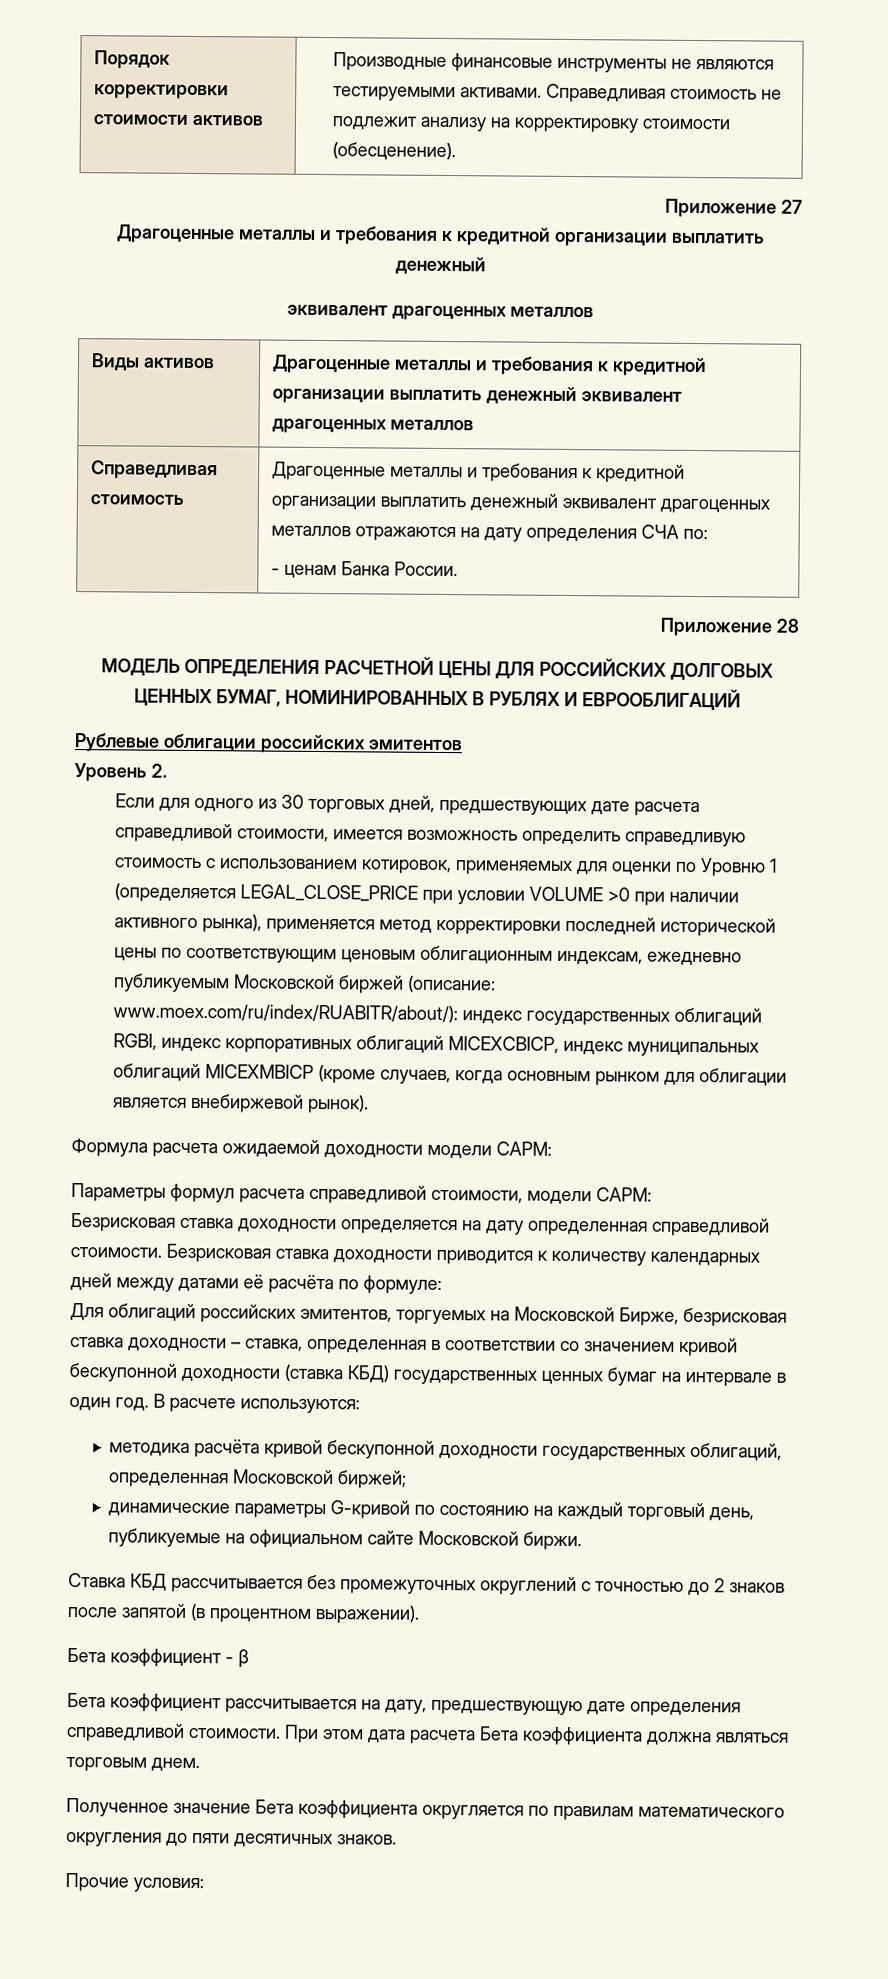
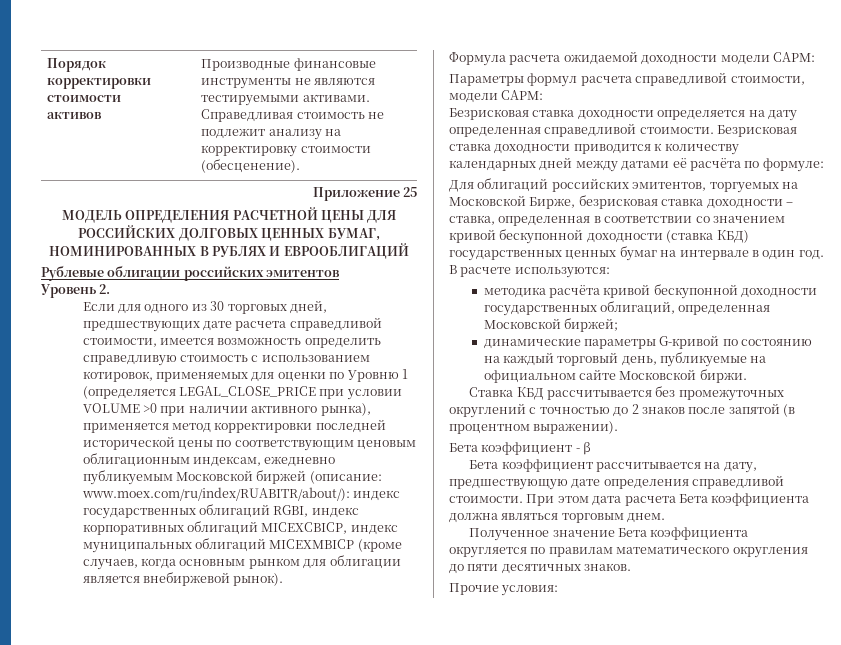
[781,199,803,214] [116,224,765,247] [394,256,486,275] [286,304,594,321] [90,353,215,371] [271,354,707,377] [271,386,682,405] [271,418,474,434] [90,460,218,480] [89,494,184,505] [271,461,685,483] [270,493,770,514] [270,524,708,543] [270,561,458,579] [660,617,799,637] 27 // Драгоценные металлы и требования к кредитной организации выплатить денежный // эквивалент драгоценных металлов // Виды активов | Драгоценные металлы и требования к кредитной организации выплатить денежный эквивалент драгоценных металлов // Справедливая стоимость | Драгоценные металлы и требования к кредитной организации выплатить денежный эквивалент драгоценных металлов отражаются на дату определения СЧА по: // - ценам Банка России. // Приложение 28 -> [403,187,417,197] 25

